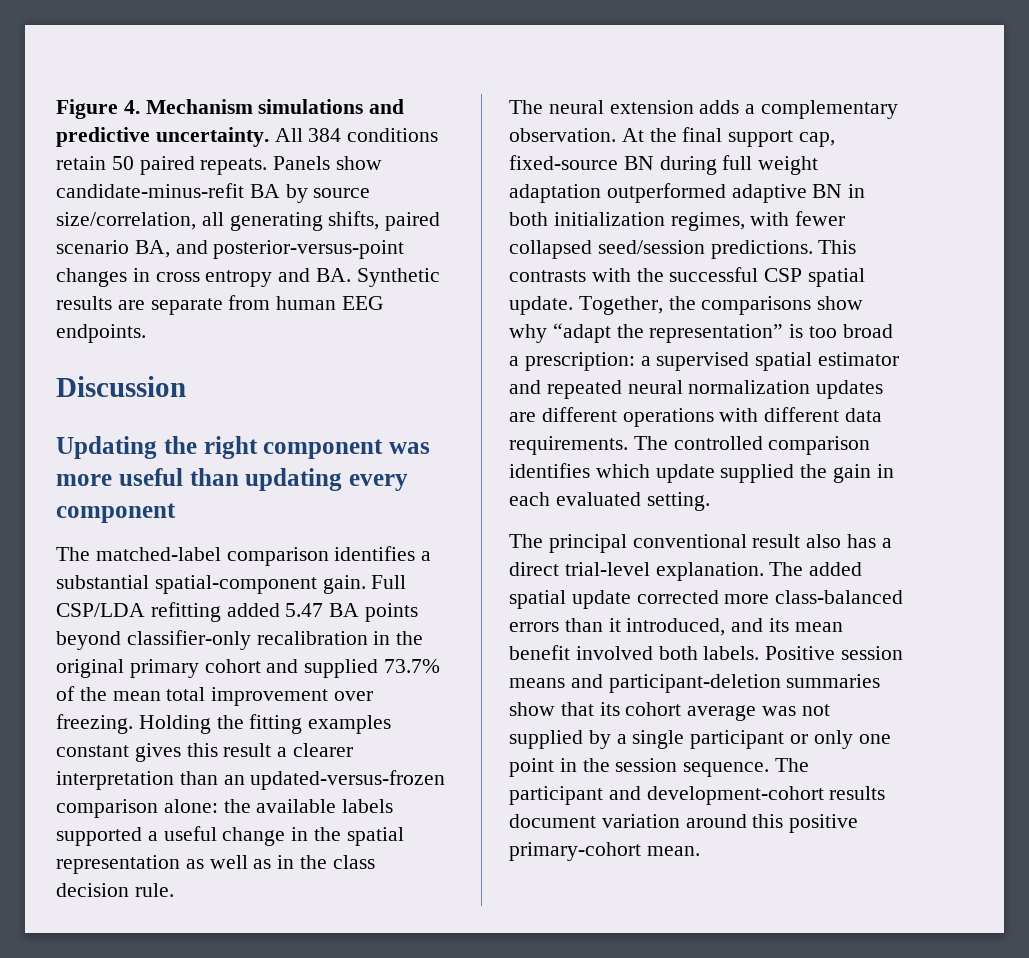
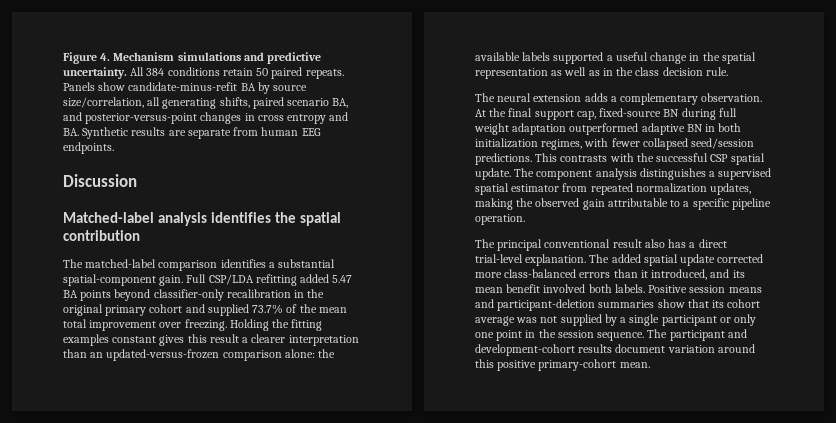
[56,436,430,459] [56,468,408,491] [56,503,176,523] Updating the right component was more useful than updating every component -> [63,212,341,226] [63,230,140,241] Matched-label analysis identifies the spatial contribution
[578,296,864,315] [509,323,893,343] [509,352,900,371] [509,380,884,399] [509,407,883,427] [509,436,871,455] [509,463,894,483] [509,492,710,511] Together, the comparisons show why “adapt the representation” is too broad a prescription: a supervised spatial estimator and repeated neural normalization updates are different operations with different data requirements. The controlled comparison identifies which update supplied the gain in each evaluated setting. -> [514,168,772,180] [475,183,752,195] [475,198,771,210] [475,214,525,225] The component analysis distinguishes a supervised spatial estimator from repeated normalization updates, making the observed gain attributable to a specific pipeline operation.

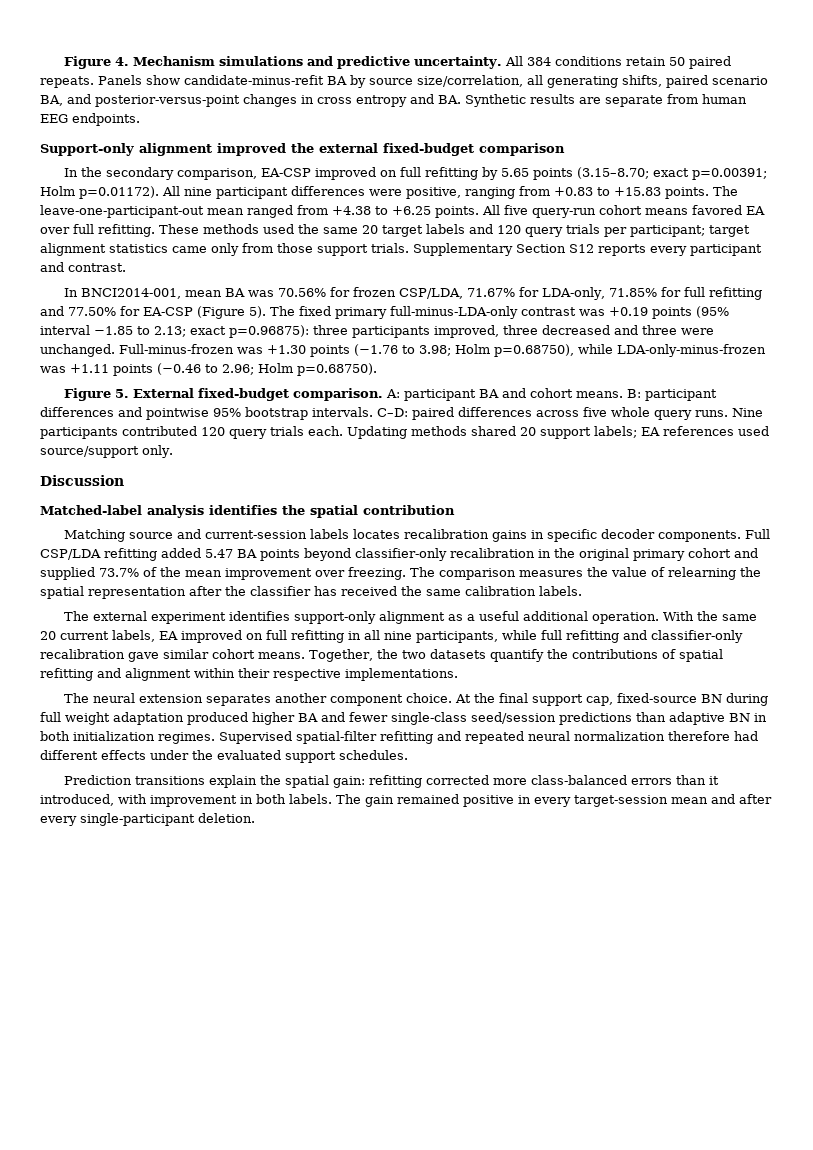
(114, 148) none -> [40,143,565,156] [63,167,767,180] [40,186,738,199] [40,205,765,218] [40,224,750,237] [40,243,762,256] [40,262,126,272] [63,287,762,300] [40,306,729,319] [40,325,714,338] [40,344,766,357] [40,363,377,376] [63,388,717,401] [40,407,763,420] [40,426,769,439] [40,445,173,458] // Support-only alignment improved the external fixed-budget comparison // In the secondary comparison, EA-CSP improved on full refitting by 5.65 points (3.15–8.70; exact p=0.00391; Holm p=0.01172). All nine participant differences were positive, ranging from +0.83 to +15.83 points. The leave-one-participant-out mean ranged from +4.38 to +6.25 points. All five query-run cohort means favored EA over full refitting. These methods used the same 20 target labels and 120 query trials per participant; target alignment statistics came only from those support trials. Supplementary Section S12 reports every participant and contrast. // In BNCI2014-001, mean BA was 70.56% for frozen CSP/LDA, 71.67% for LDA-only, 71.85% for full refitting and 77.50% for EA-CSP (Figure 5). The fixed primary full-minus-LDA-only contrast was +0.19 points (95% interval −1.85 to 2.13; exact p=0.96875): three participants improved, three decreased and three were unchanged. Full-minus-frozen was +1.30 points (−1.76 to 3.98; Holm p=0.68750), while LDA-only-minus-frozen was +1.11 points (−0.46 to 2.96; Holm p=0.68750). // Figure 5. External fixed-budget comparison. A: participant BA and cohort means. B: participant differences and pointwise 95% bootstrap intervals. C–D: paired differences across five whole query runs. Nine participants contributed 120 query trials each. Updating methods shared 20 support labels; EA references used source/support only.
[63,259,336,271] [63,274,184,286] The matched-label comparison identifies a substantial spatial-component gain. -> [63,529,741,542] Matching source and current-session labels locates recalibration gains in specific decoder components.
[63,319,87,328] total -> (222, 573) none
[229,319,323,331] [63,334,359,346] [63,349,336,361] [475,52,756,64] [475,67,728,79] Holding the fitting examples constant gives this result a clearer interpretation than an updated-versus-frozen comparison alone: the available labels supported a useful change in the spatial representation as well as in the class decision rule. -> [410,567,761,580] [40,586,582,599] [63,611,757,624] [40,630,743,643] [40,649,723,662] [40,668,458,681] The comparison measures the value of relearning the spatial representation after the classifier has received the same calibration labels. // The external experiment identifies support-only alignment as a useful additional operation. With the same 20 current labels, EA improved on full refitting in all nine participants, while full refitting and classifier-only recalibration gave similar cohort means. Together, the two datasets quantify the contributions of spatial refitting and alignment within their respective implementations.
[584,93,763,105] adds a complementary observation. -> [205,693,452,706] separates another component choice.
[569,123,639,135] outperformed -> [187,712,666,725] produced higher BA and fewer single-class seed/session predictions than
[541,138,755,150] [475,153,765,165] [475,168,772,180] [475,183,752,195] [475,198,771,210] [475,214,525,225] [475,239,727,251] [475,254,716,266] regimes, with fewer collapsed seed/session predictions. This contrasts with the successful CSP spatial update. The component analysis distinguishes a supervised spatial estimator from repeated normalization updates, making the observed gain attributable to a specific pipeline operation. // The principal conventional result also has a direct trial-level explanation. The added spatial update -> [158,731,758,744] [40,750,408,763] [63,775,422,788] regimes. Supervised spatial-filter refitting and repeated neural normalization therefore had different effects under the evaluated support schedules. // Prediction transitions explain the spatial gain: refitting
[710,269,745,278] [475,284,762,293] [475,299,761,311] [475,314,757,326] [475,329,747,341] [475,344,755,356] [475,359,650,371] and its mean benefit involved both labels. Positive session means and participant-deletion summaries show that its cohort average was not supplied by a single participant or only one point in the session sequence. The participant and development-cohort results document variation around this positive primary-cohort mean. -> [118,794,772,807] [40,813,255,826] with improvement in both labels. The gain remained positive in every target-session mean and after every single-participant deletion.

